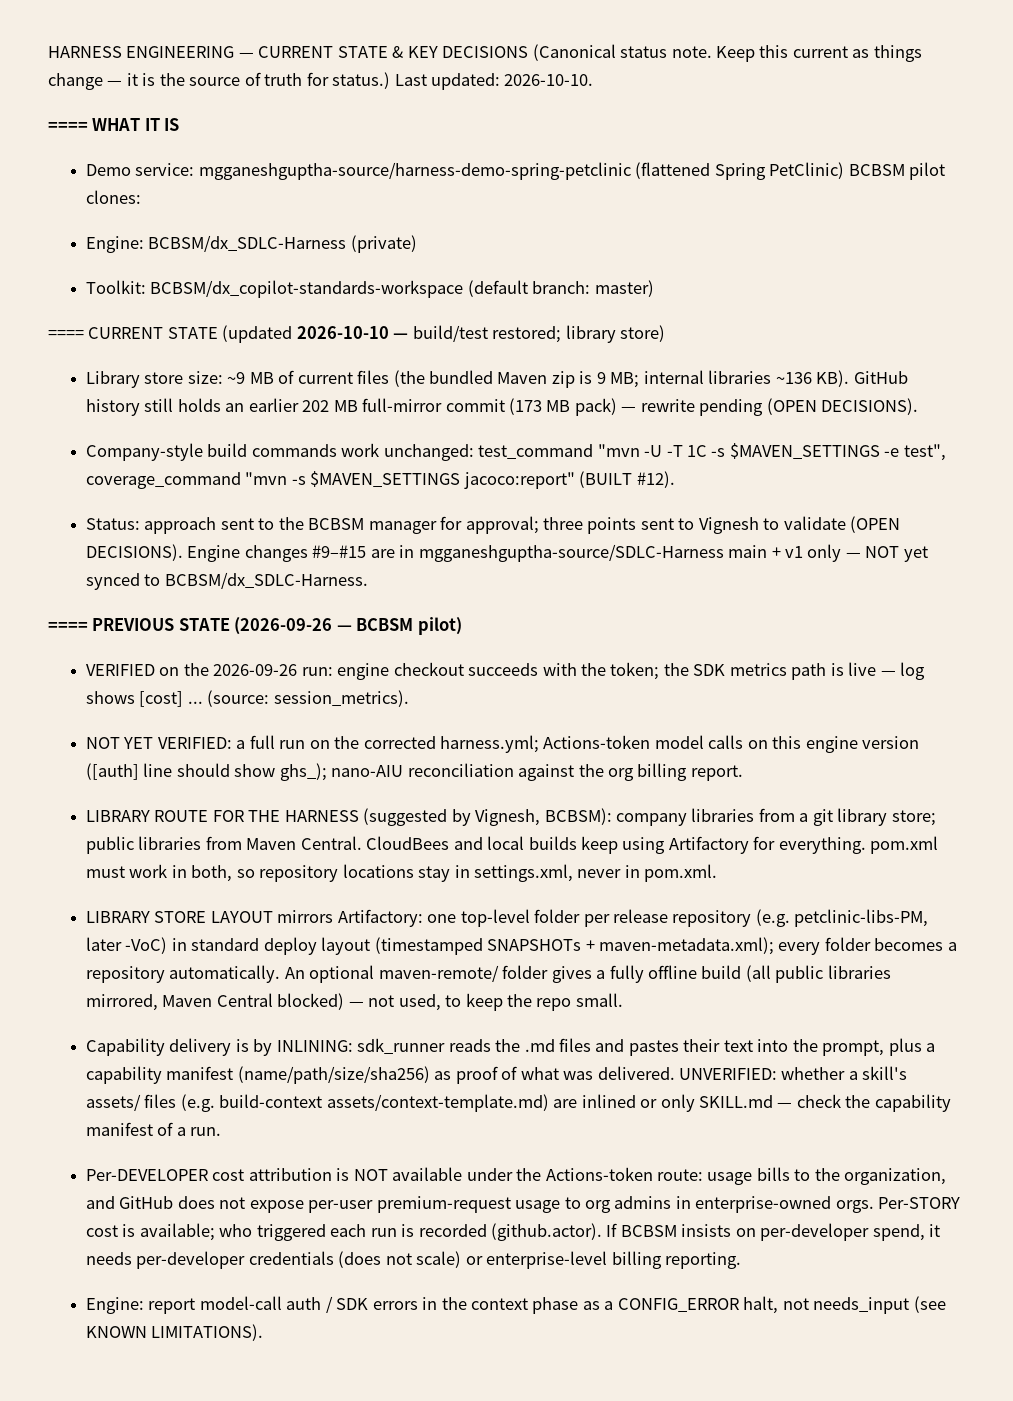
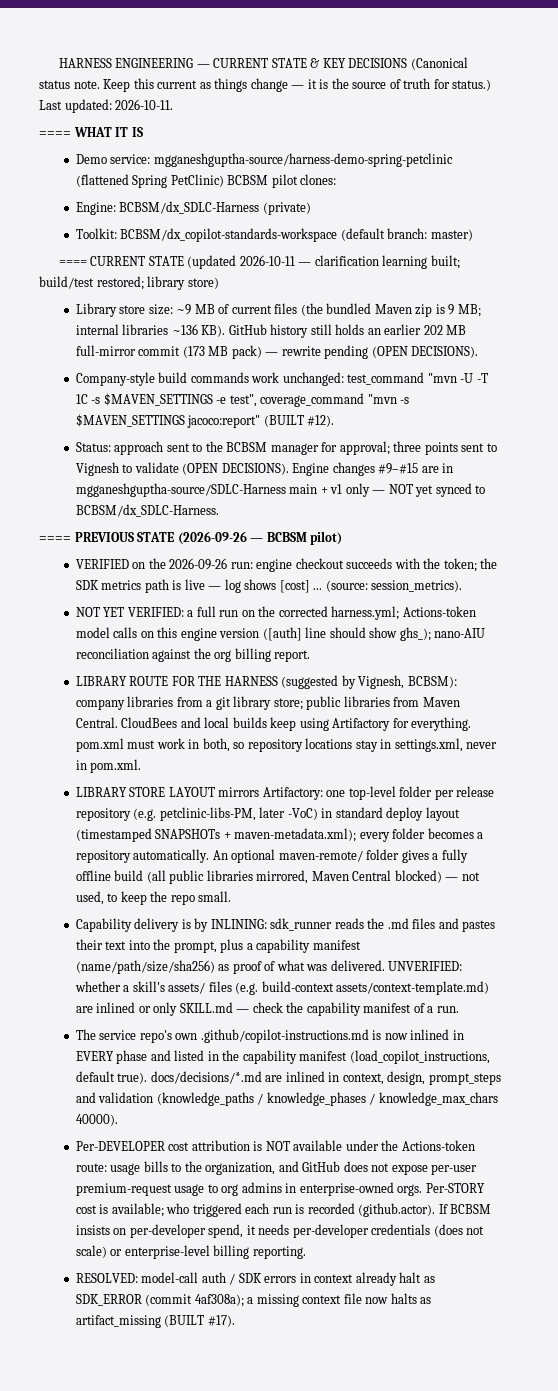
[504,74,594,86] 2026-10-10. -> [115,99,174,110] 2026-10-11.
[296,326,409,339] 2026-10-10 — -> [239,255,460,269] 2026-10-11 — clarification learning built;
(222, 1131) none -> [75,1029,464,1043] [75,1050,490,1064] [75,1071,501,1085] [75,1092,498,1106] [75,1114,118,1126] // The service repo's own .github/copilot-instructions.md is now inlined in EVERY phase and listed in the capability manifest (load_copilot_instructions, default true). docs/decisions/*.md are inlined in context, design, prompt_steps and validation (knowledge_paths / knowledge_phases / knowledge_max_chars 40000).
[85,1297,196,1314] Engine: report -> [75,1273,138,1283] RESOLVED:
[441,1296,946,1314] [85,1324,264,1341] the context phase as a CONFIG_ERROR halt, not needs_input (see KNOWN LIMITATIONS). -> [314,1272,435,1286] [75,1293,432,1307] [75,1315,235,1328] context already halt as SDK_ERROR (commit 4af308a); a missing context file now halts as artifact_missing (BUILT #17).

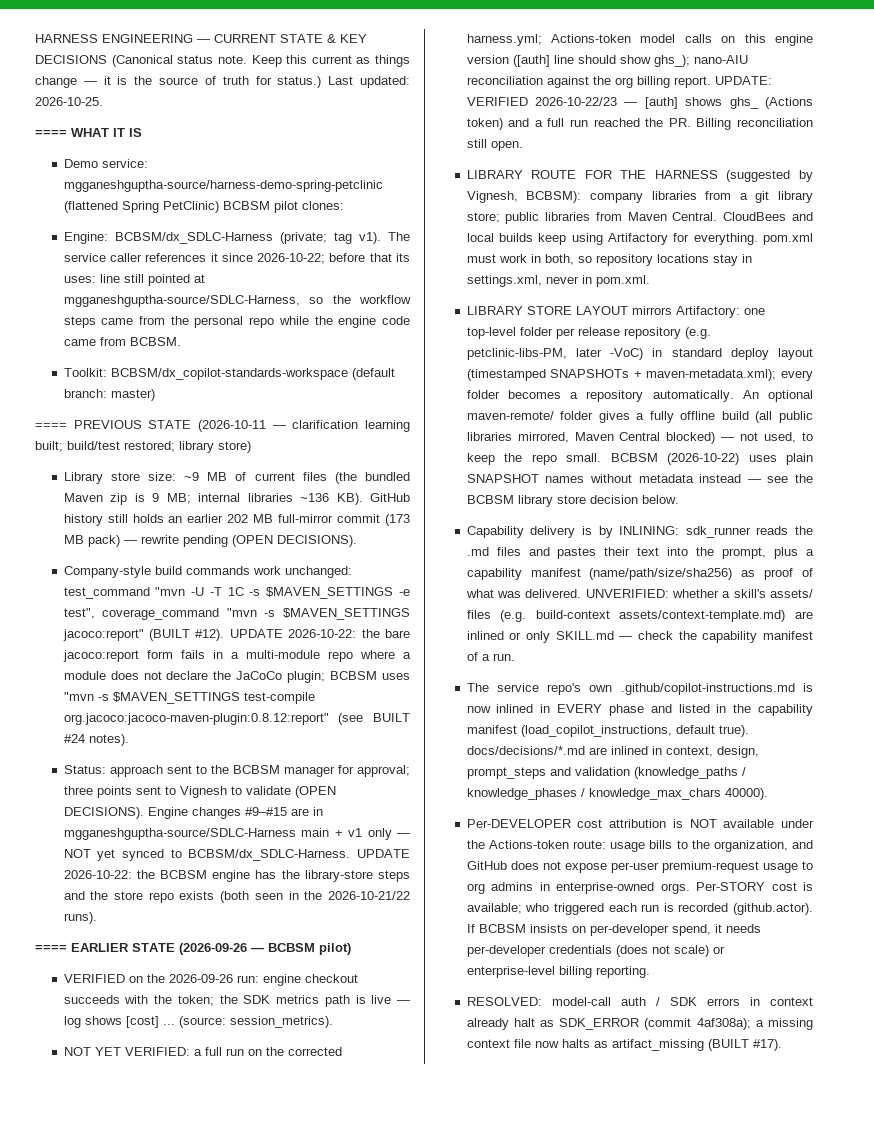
[115,99,174,110] 2026-10-11. -> [35,97,103,106] 2026-10-25.
[262,202,311,215] (private) -> [279,232,410,244] [63,253,411,264] [63,274,205,286] [63,295,411,307] [63,316,410,328] [63,337,181,346] (private; tag v1). The service caller references it since 2026-10-22; before that its uses: line still pointed at mgganeshguptha-source/SDLC-Harness, so the workflow steps came from the personal repo while the engine code came from BCBSM.
[90,255,295,269] CURRENT STATE (updated 2026-10-11 -> [73,420,266,432] PREVIOUS STATE (2026-10-11
(335, 421) none -> [229,629,410,638] [62,650,412,662] [63,671,411,683] [63,692,315,704] [63,713,410,725] [63,734,129,746] UPDATE 2026-10-22: the bare jacoco:report form fails in a multi-module repo where a module does not declare the JaCoCo plugin; BCBSM uses "mvn -s $MAVEN_SETTINGS test-compile org.jacoco:jacoco-maven-plugin:0.8.12:report" (see BUILT #24 notes).
[39,532,134,542] // ==== PREVIOUS -> [357,849,410,858] [63,870,410,882] [63,891,410,903] [63,912,97,924] [35,943,129,952] UPDATE 2026-10-22: the BCBSM engine has the library-store steps and the store repo exists (both seen in the 2026-10-21/22 runs). // ==== EARLIER
(311, 656) none -> [714,76,772,85] [466,97,813,109] [466,118,813,130] [466,139,523,151] UPDATE: VERIFIED 2026-10-22/23 — [auth] shows ghs_ (Actions token) and a full run reached the PR. Billing reconciliation still open.
(232, 896) none -> [610,453,813,465] [466,474,813,483] [466,495,679,507] BCBSM (2026-10-22) uses plain SNAPSHOT names without metadata instead — see the BCBSM library store decision below.

